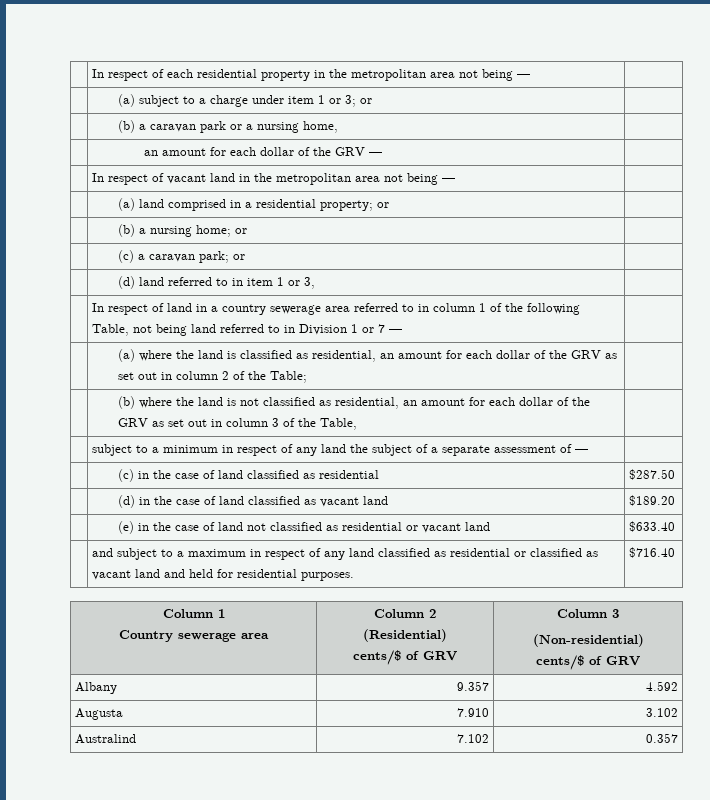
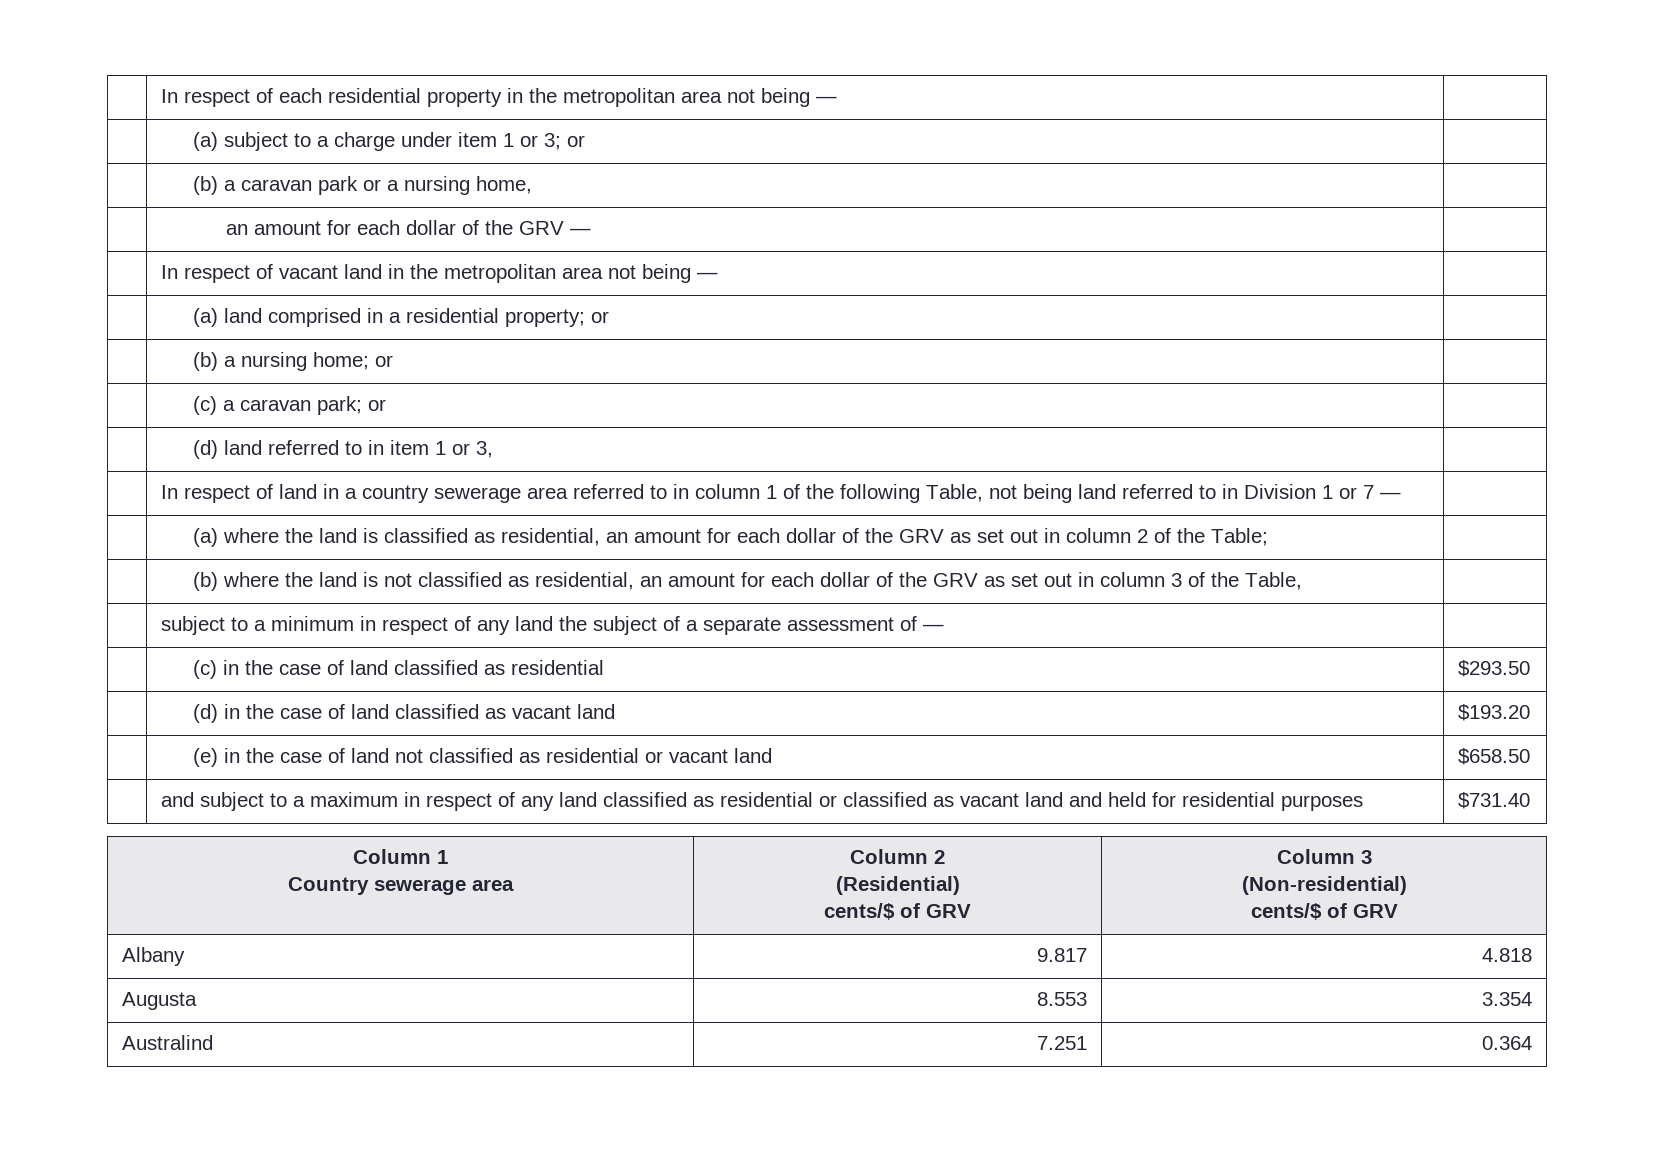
[629,469,676,480] $287.50 -> [1457,660,1530,677] $293.50
[629,495,676,506] $189.20 -> [1457,704,1530,721] $193.20
[629,521,676,532] $633.40 -> [1457,748,1530,765] $658.50
[301,572,355,581] [629,547,676,558] purposes. | $716.40 -> [1280,795,1363,811] [1457,792,1530,809] purposes | $731.40
[456,681,489,691] [645,681,678,691] 9.357 | 4.592 -> [1037,948,1088,962] [1482,948,1533,962] 9.817 | 4.818
[456,708,489,717] [645,708,678,717] 7.910 | 3.102 -> [1037,992,1088,1006] [1482,992,1533,1006] 8.553 | 3.354
[456,734,489,743] [645,733,678,743] 7.102 | 0.357 -> [1037,1036,1088,1050] [1482,1036,1533,1050] 7.251 | 0.364

